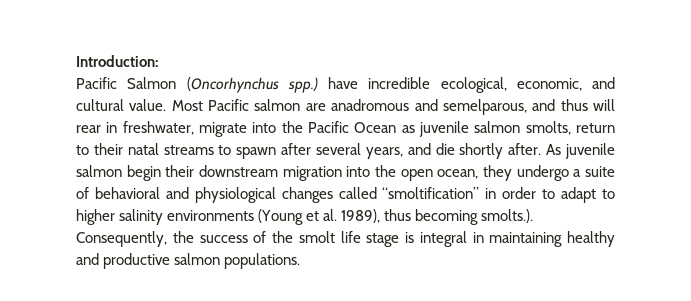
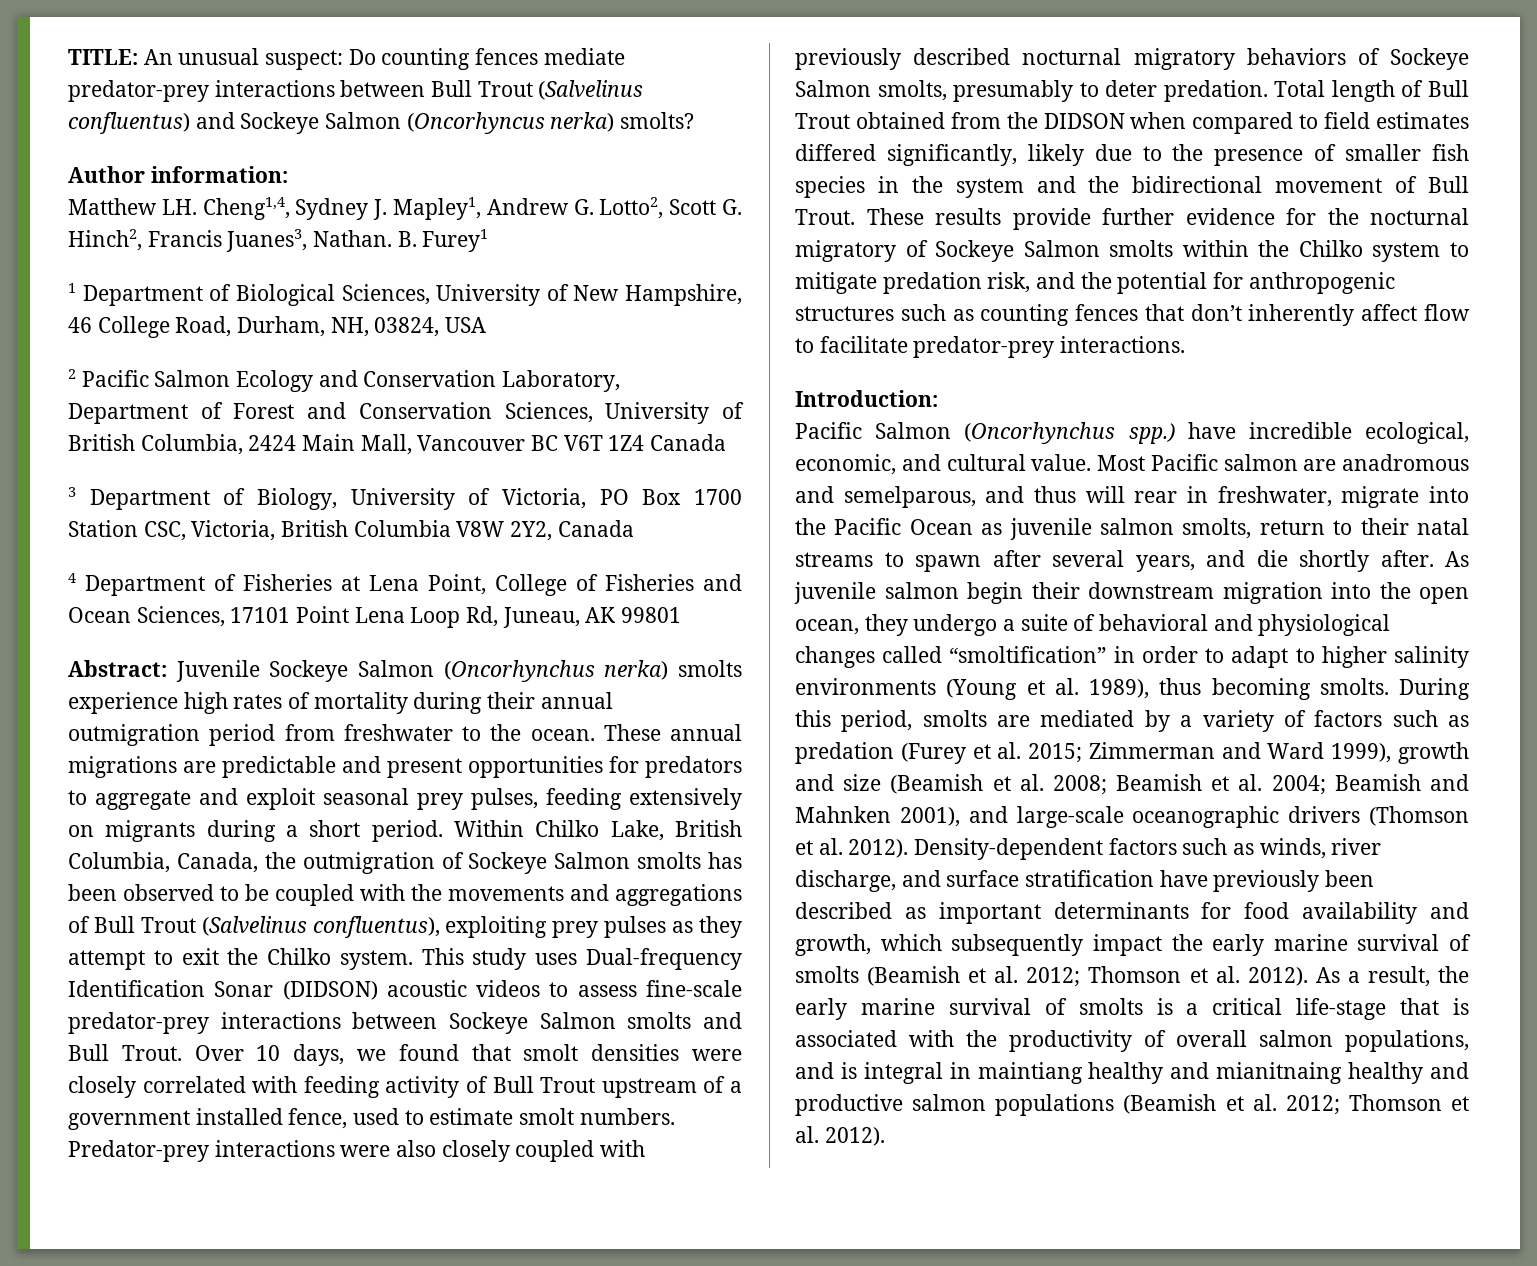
(76, 61) none -> [68,48,625,70] [68,80,644,102] [68,112,695,134] [68,166,288,183] [68,197,742,220] [68,229,489,252] [68,283,742,306] [68,316,487,338] [68,369,621,392] [68,402,744,424] [68,434,727,455] [68,487,742,510] [68,520,634,541] [68,573,742,596] [68,606,682,628] [68,660,742,682] [68,692,613,714] [68,724,742,746] [68,756,742,778] [68,788,742,810] [68,820,742,842] [68,852,742,874] [68,884,742,906] [68,916,743,938] [68,948,742,970] [68,980,742,1000] [68,1012,742,1034] [68,1044,742,1066] [68,1076,743,1098] [68,1108,675,1130] [68,1140,646,1162] [795,48,1469,70] [795,80,1469,102] [795,112,1469,134] [795,144,1469,166] [795,176,1469,198] [795,208,1469,230] [795,240,1469,262] [795,272,1395,294] [795,304,1470,326] [795,336,1186,358] TITLE: An unusual suspect: Do counting fences mediate predator-prey interactions between Bull Trout (Salvelinus confluentus) and Sockeye Salmon (Oncorhyncus nerka) smolts? // Author information: // Matthew LH. Cheng1,4, Sydney J. Mapley1, Andrew G. Lotto2, Scott G. Hinch2, Francis Juanes3, Nathan. B. Furey1 // 1 Department of Biological Sciences, University of New Hampshire, 46 College Road, Durham, NH, 03824, USA // 2 Pacific Salmon Ecology and Conservation Laboratory, Department of Forest and Conservation Sciences, University of British Columbia, 2424 Main Mall, Vancouver BC V6T 1Z4 Canada // 3 Department of Biology, University of Victoria, PO Box 1700 Station CSC, Victoria, British Columbia V8W 2Y2, Canada // 4 Department of Fisheries at Lena Point, College of Fisheries and Ocean Sciences, 17101 Point Lena Loop Rd, Juneau, AK 99801 // Abstract: Juvenile Sockeye Salmon (Oncorhynchus nerka) smolts experience high rates of mortality during their annual outmigration period from freshwater to the ocean. These annual migrations are predictable and present opportunities for predators to aggregate and exploit seasonal prey pulses, feeding extensively on migrants during a short period. Within Chilko Lake, British Columbia, Canada, the outmigration of Sockeye Salmon smolts has been observed to be coupled with the movements and aggregations of Bull Trout (Salvelinus confluentus), exploiting prey pulses as they attempt to exit the Chilko system. This study uses Dual-frequency Identification Sonar (DIDSON) acoustic videos to assess fine-scale predator-prey interactions between Sockeye Salmon smolts and Bull Trout. Over 10 days, we found that smolt densities were closely correlated with feeding activity of Bull Trout upstream of a government installed fence, used to estimate smolt numbers. Predator-prey interactions were also closely coupled with previously described nocturnal migratory behaviors of Sockeye Salmon smolts, presumably to deter predation. Total length of Bull Trout obtained from the DIDSON when compared to field estimates differed significantly, likely due to the presence of smaller fish species in the system and the bidirectional movement of Bull Trout. These results provide further evidence for the nocturnal migratory of Sockeye Salmon smolts within the Chilko system to mitigate predation risk, and the potential for anthropogenic structures such as counting fences that don’t inherently affect flow to facilitate predator-prey interactions. //
[481,209,534,223] [76,231,615,247] [76,253,301,269] smolts.). Consequently, the success of the smolt life stage is integral in maintaining healthy and productive salmon populations. -> [1319,678,1470,700] [795,710,1469,732] [795,742,1469,764] [795,774,1469,795] [795,806,1469,828] [795,838,1382,860] [795,870,1375,892] [795,902,1469,924] [795,934,1471,956] [795,966,1469,987] [795,998,1469,1020] [795,1030,1469,1052] [795,1062,1469,1084] [795,1094,1469,1116] [795,1126,885,1146] smolts. During this period, smolts are mediated by a variety of factors such as predation (Furey et al. 2015; Zimmerman and Ward 1999), growth and size (Beamish et al. 2008; Beamish et al. 2004; Beamish and Mahnken 2001), and large-scale oceanographic drivers (Thomson et al. 2012). Density-dependent factors such as winds, river discharge, and surface stratification have previously been described as important determinants for food availability and growth, which subsequently impact the early marine survival of smolts (Beamish et al. 2012; Thomson et al. 2012). As a result, the early marine survival of smolts is a critical life-stage that is associated with the productivity of overall salmon populations, and is integral in maintiang healthy and mianitnaing healthy and productive salmon populations (Beamish et al. 2012; Thomson et al. 2012).

